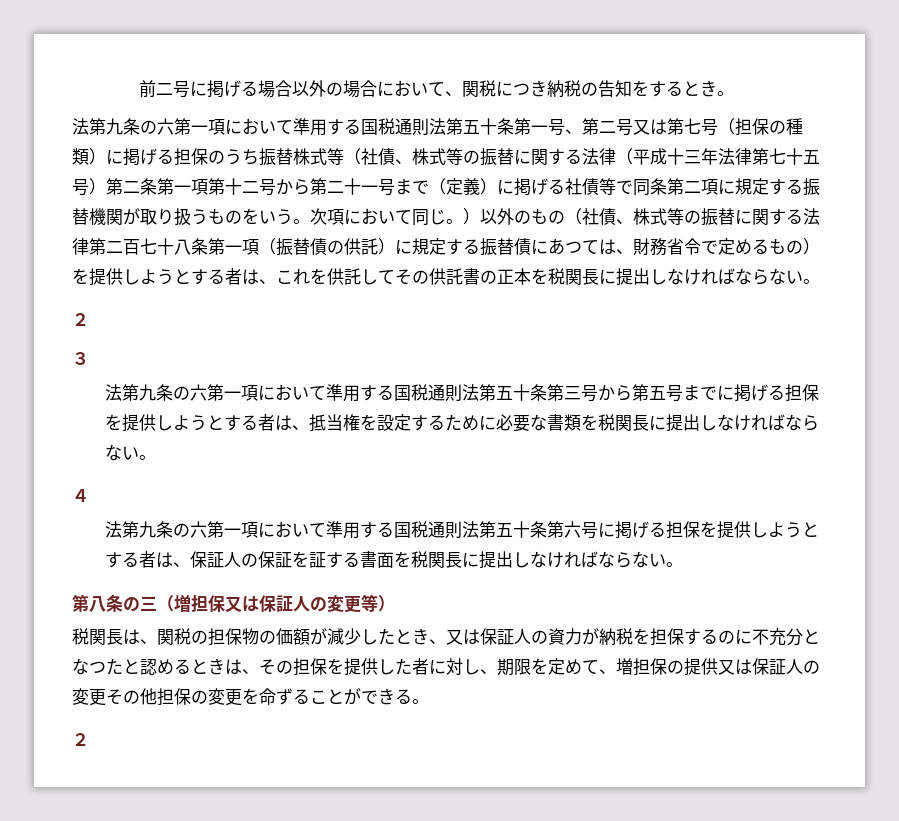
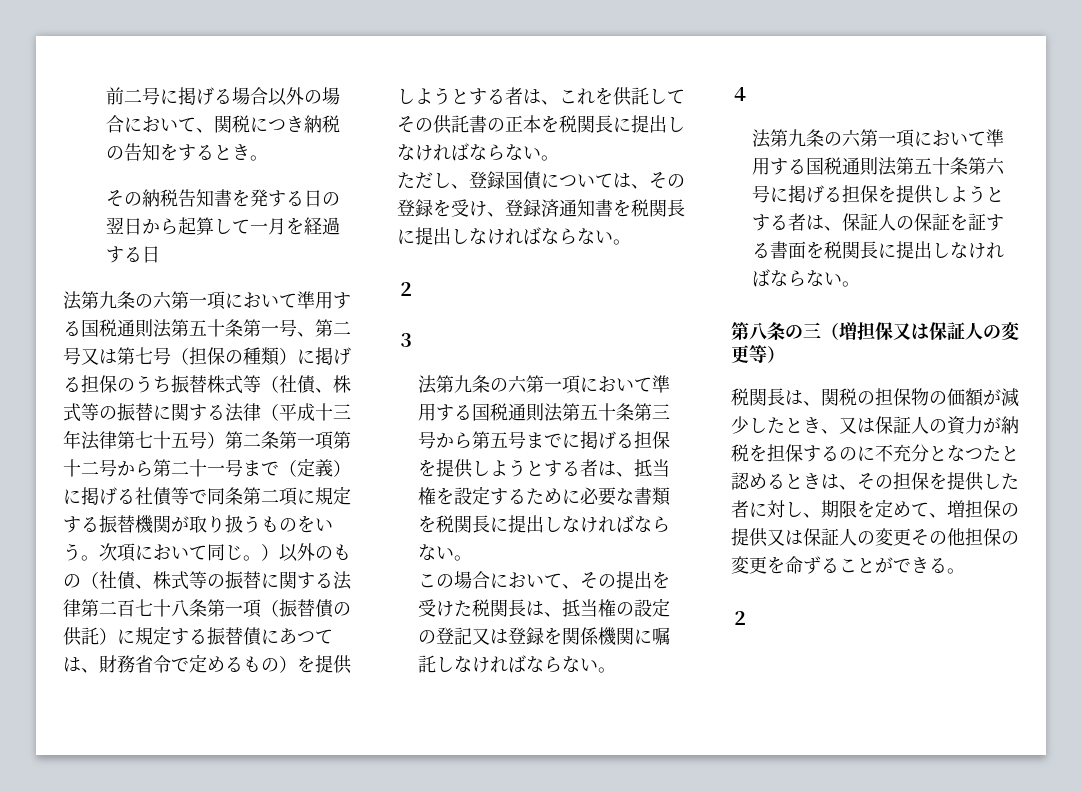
(734, 93) none -> [105,189,340,207] [105,217,340,235] [105,246,160,263] // その納税告知書を発する日の翌日から起算して一月を経過する日
(820, 281) none -> [397,171,685,190] [397,199,685,217] [397,227,631,245] // ただし、登録国債については、その登録を受け、登録済通知書を税関長に提出しなければならない。
(157, 457) none -> [418,571,671,589] [418,598,671,617] [418,627,671,646] [418,655,617,673] // この場合において、その提出を受けた税関長は、抵当権の設定の登記又は登録を関係機関に嘱託しなければならない。

